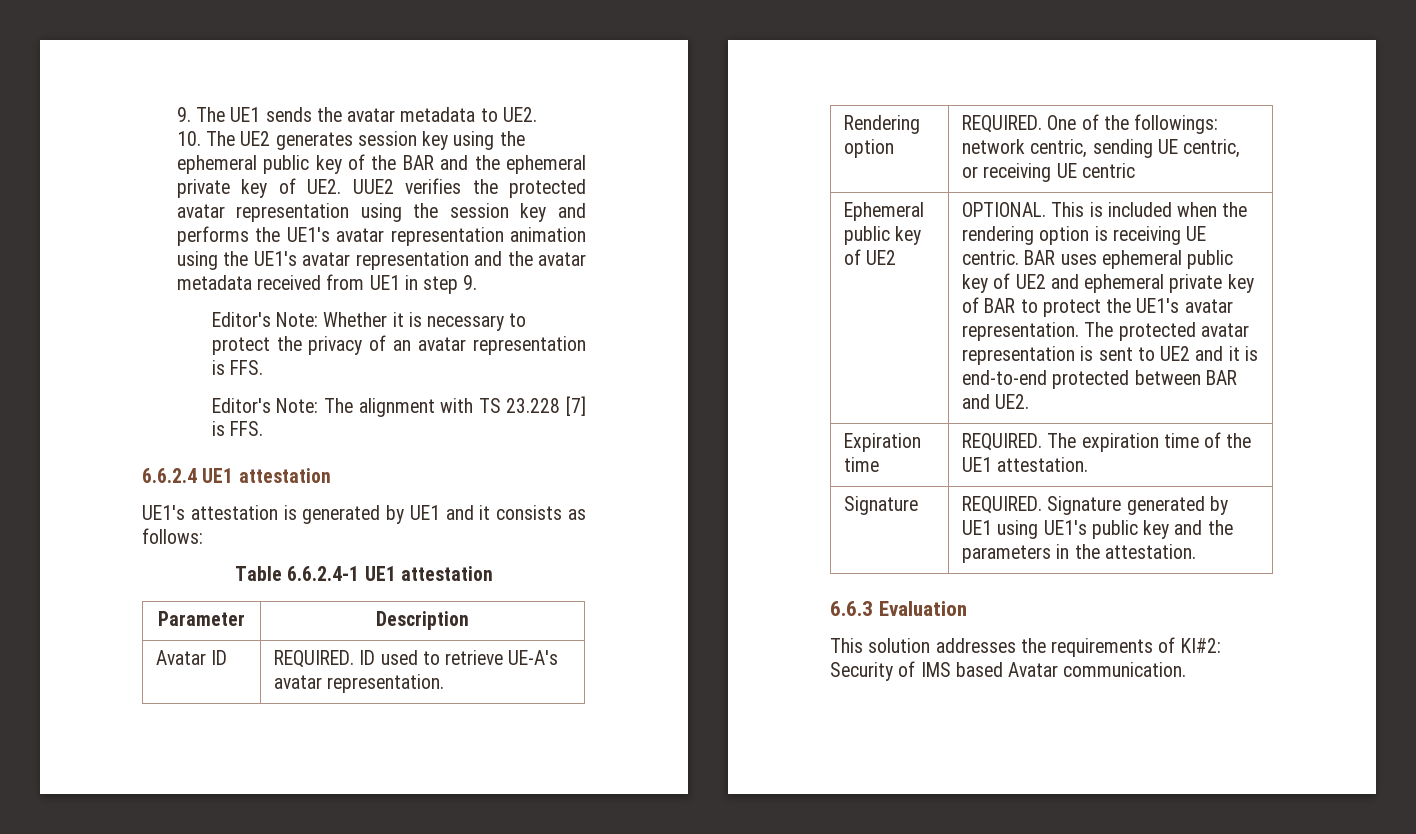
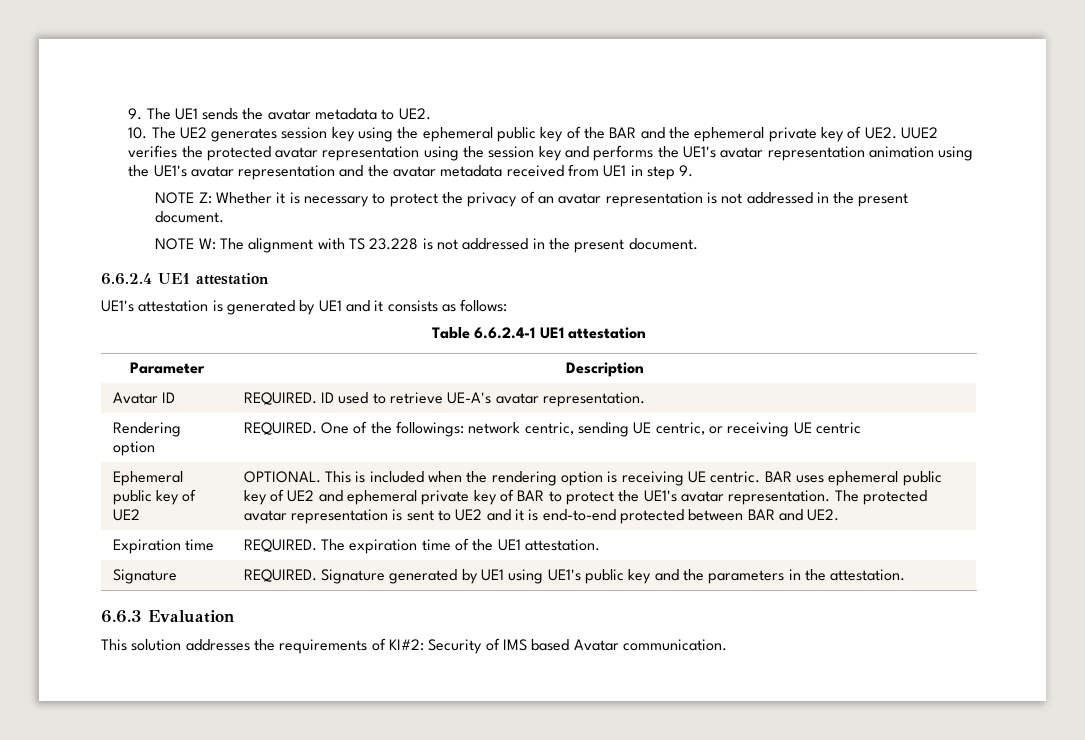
[211,312,319,327] Editor's Note: -> [155,192,212,204] NOTE Z:
[230,360,264,375] [211,398,319,413] FFS. // Editor's Note: -> [721,192,909,207] [155,211,225,223] [155,238,216,250] not addressed in the present document. // NOTE W:
[566,396,587,416] [211,421,264,436] [7] is FFS. -> [422,238,698,253] is not addressed in the present document.

